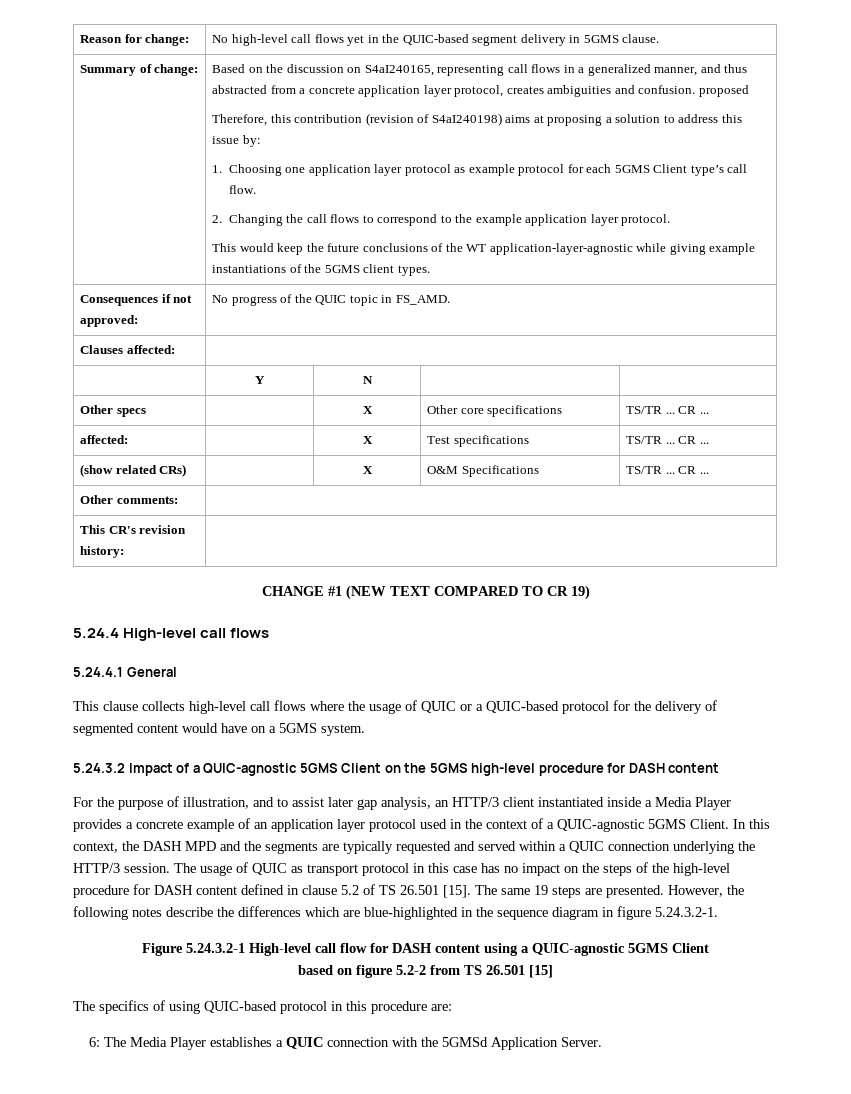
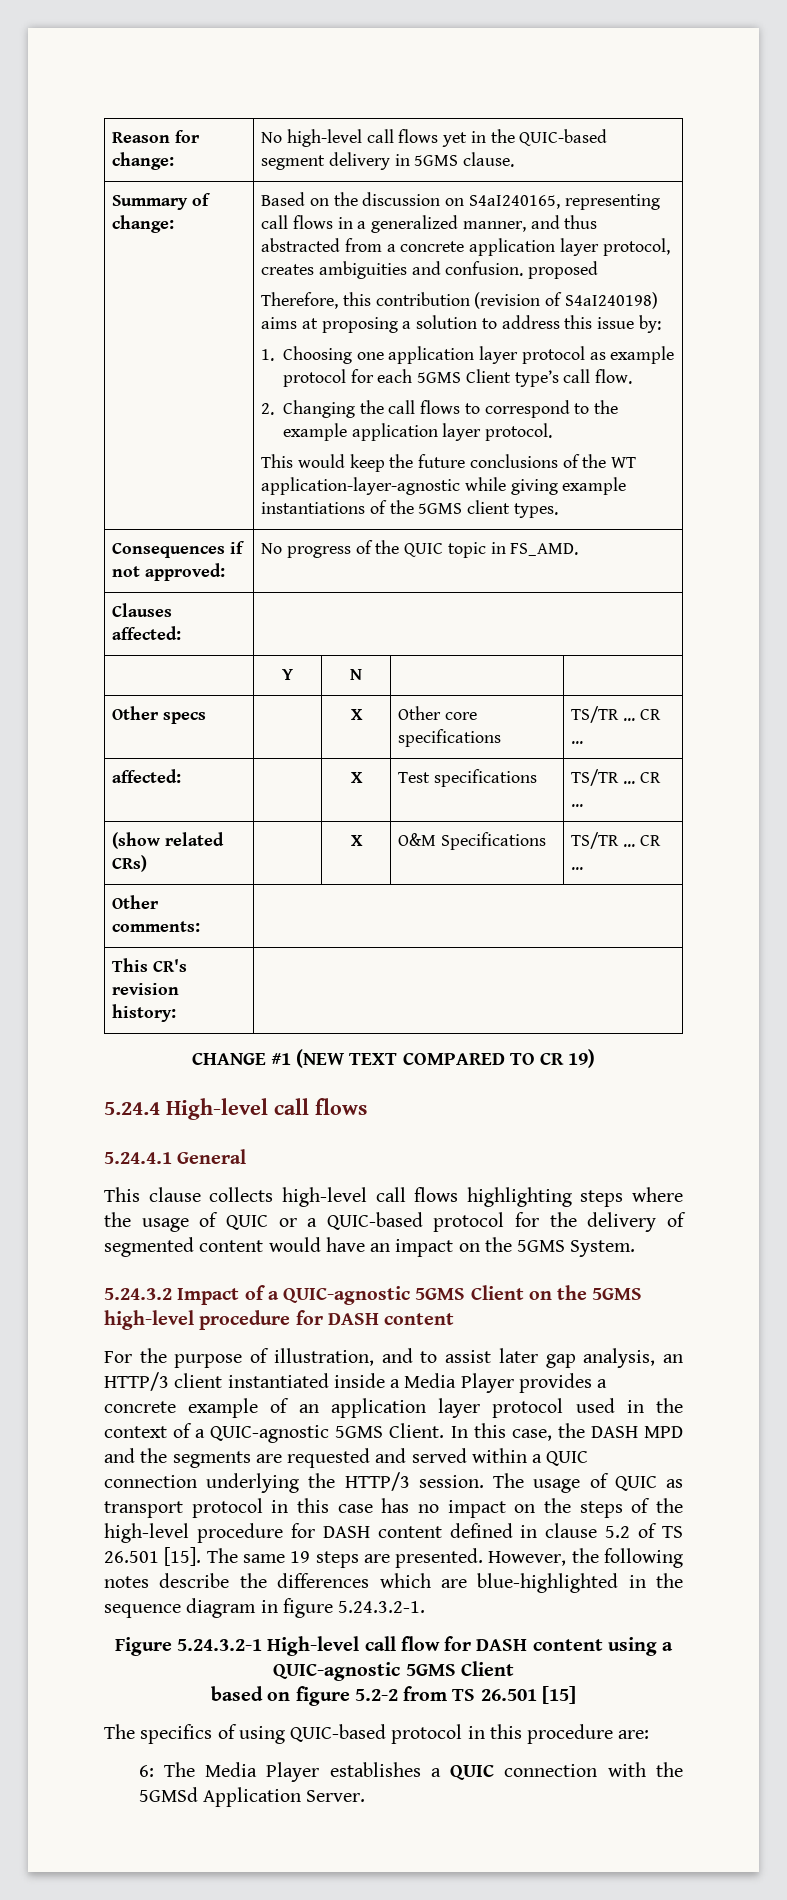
(306, 705) none -> [466,1187,624,1207] highlighting steps
[251,723,365,736] on a 5GMS system. -> [370,1237,636,1257] an impact on the 5GMS System.
[73,842,118,853] context, -> [511,1429,552,1441] case,
[343,841,393,854] typically -> (282, 1458) none

